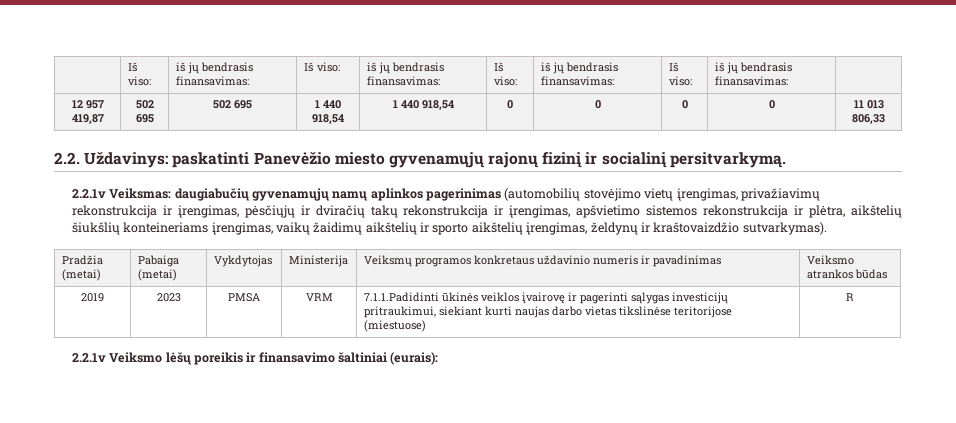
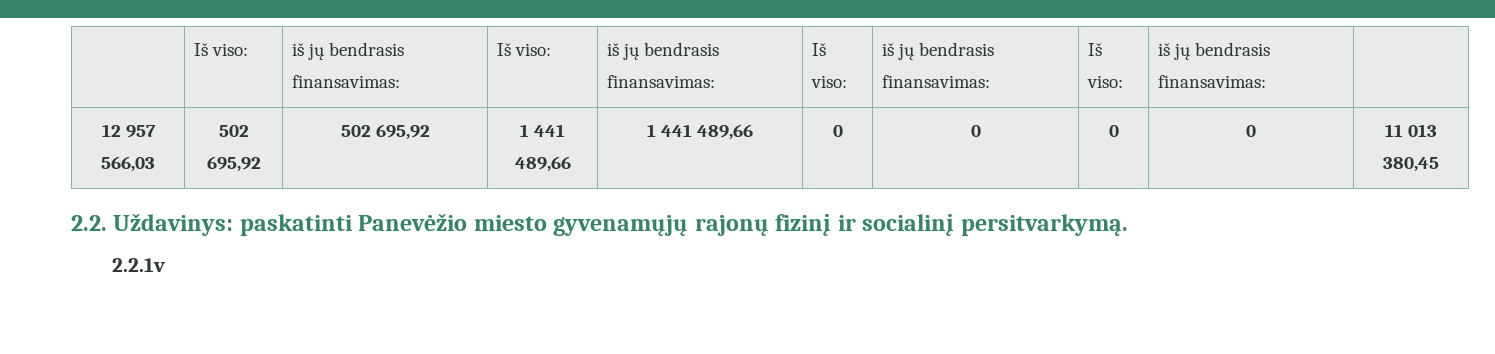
[71,114,104,124] [135,100,154,109] [135,114,154,123] [213,100,252,109] [315,100,341,109] [312,114,344,124] [392,100,454,110] 419,87 | 502 695 | 502 695 | 1 440 918,54 | 1 440 918,54 -> [101,156,155,172] [218,125,249,137] [206,156,261,172] [340,124,430,140] [520,124,565,137] [514,156,571,172] [647,124,753,140] 566,03 | 502 695,92 | 502 695,92 | 1 441 489,66 | 1 441 489,66
[852,114,885,124] 806,33 -> [1383,157,1439,172] 380,45
[109,188,820,201] [71,205,902,218] [71,222,827,235] [61,255,103,265] [61,269,101,281] [137,255,179,267] [137,269,177,281] [213,255,272,267] [288,255,348,267] [363,255,721,267] [806,255,854,265] [806,269,887,279] [81,293,104,302] [156,293,181,302] [228,293,260,302] [305,293,333,301] [363,292,728,304] [363,306,732,318] [363,320,426,332] [846,293,854,301] [71,352,439,365] Veiksmas: daugiabučių gyvenamųjų namų aplinkos pagerinimas (automobilių stovėjimo vietų įrengimas, privažiavimų rekonstrukcija ir įrengimas, pėsčiųjų ir dviračių takų rekonstrukcija ir įrengimas, apšvietimo sistemos rekonstrukcija ir plėtra, aikštelių šiukšlių konteineriams įrengimas, vaikų žaidimų aikštelių ir sporto aikštelių įrengimas, želdynų ir kraštovaizdžio sutvarkymas). // Pradžia (metai) | Pabaiga (metai) | Vykdytojas | Ministerija | Veiksmų programos konkretaus uždavinio numeris ir pavadinimas | Veiksmo atrankos būdas // 2019 | 2023 | PMSA | VRM | 7.1.1.Padidinti ūkinės veiklos įvairovę ir pagerinti sąlygas investicijų pritraukimui, siekiant kurti naujas darbo vietas tikslinėse teritorijose (miestuose) | R // 2.2.1v Veiksmo lėšų poreikis ir finansavimo šaltiniai (eurais): -> (165, 265) none

